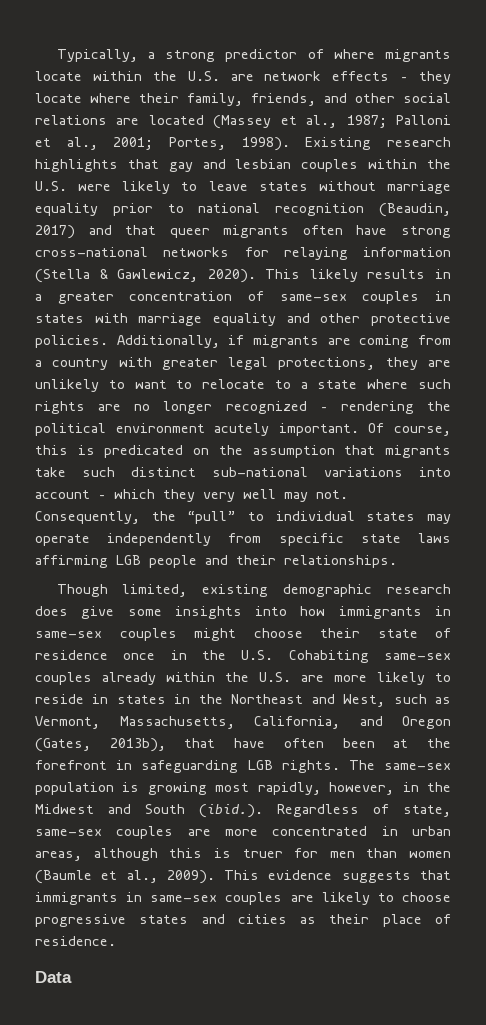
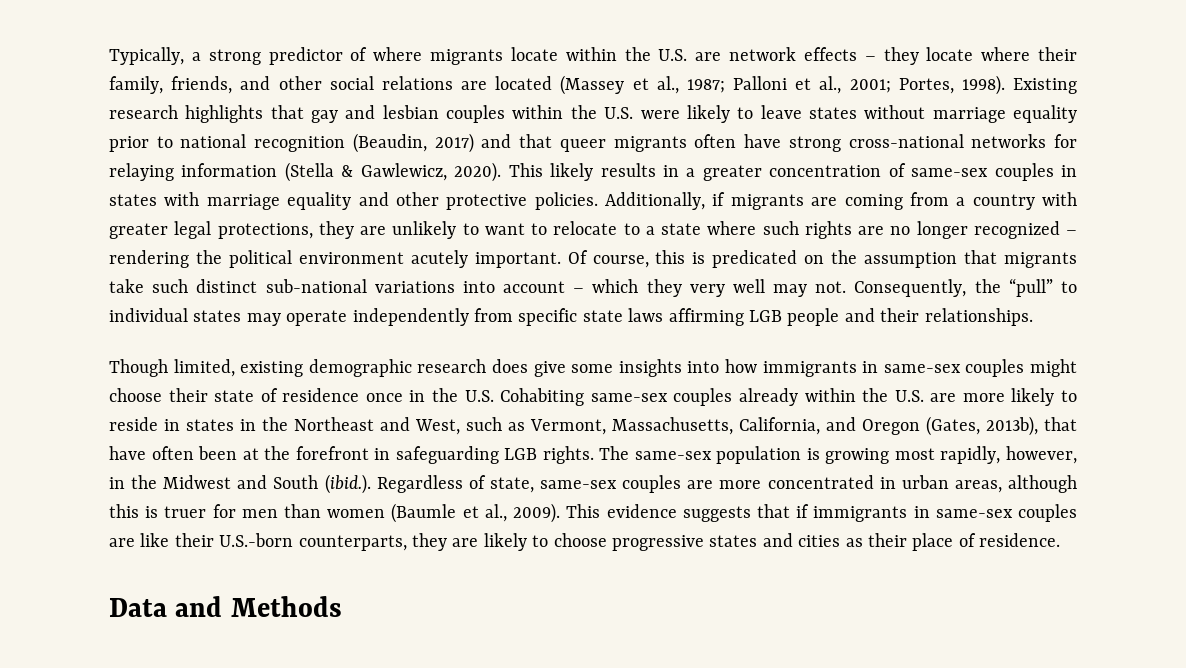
(451, 875) none -> [796,504,810,518] if
(314, 898) none -> [140,533,479,551] like their U.S.-born counterparts, they are
(72, 977) none -> [175,596,342,617] and Methods

